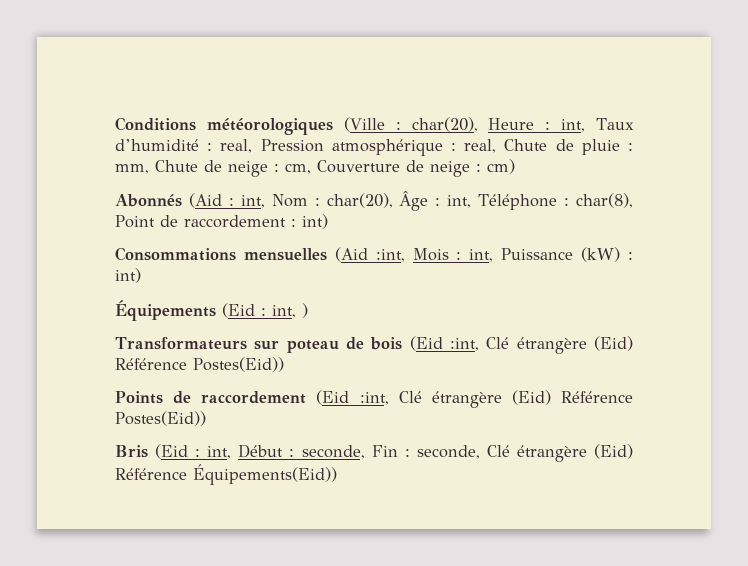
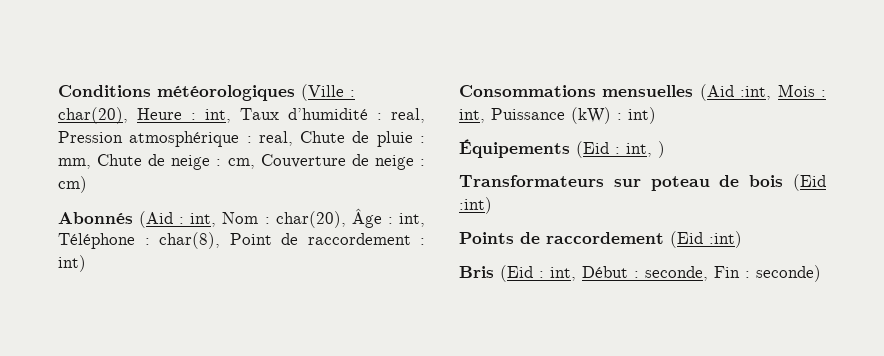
[449,336,634,354] [115,357,284,372] [115,390,633,408] [115,411,206,426] :int, Clé étrangère (Eid) Référence Postes(Eid)) // Points de raccordement (Eid :int, Clé étrangère (Eid) Référence Postes(Eid)) -> [459,197,492,214] [459,231,742,248] :int) // Points de raccordement (Eid :int)
[416,444,633,462] [115,464,337,485] seconde, Clé étrangère (Eid) Référence Équipements(Eid)) -> [756,265,821,282] seconde)

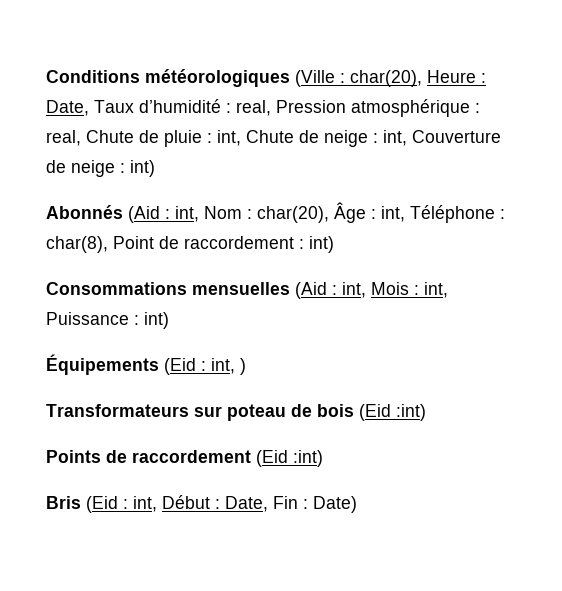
[205,109,231,123] int, -> [46,100,89,116] Date,
[58,158,91,169] mm, -> [217,130,241,146] int,
[227,158,255,169] cm, -> [383,130,407,146] int,
[58,176,87,193] cm) -> [130,160,155,177] int)
[740,86,772,100] :int, -> [332,282,366,298] : int,
[571,107,611,124] (kW) -> (129, 318) none
[645,266,708,281] seconde, -> [225,496,268,512] Date,
[756,265,821,282] seconde) -> [313,496,357,513] Date)

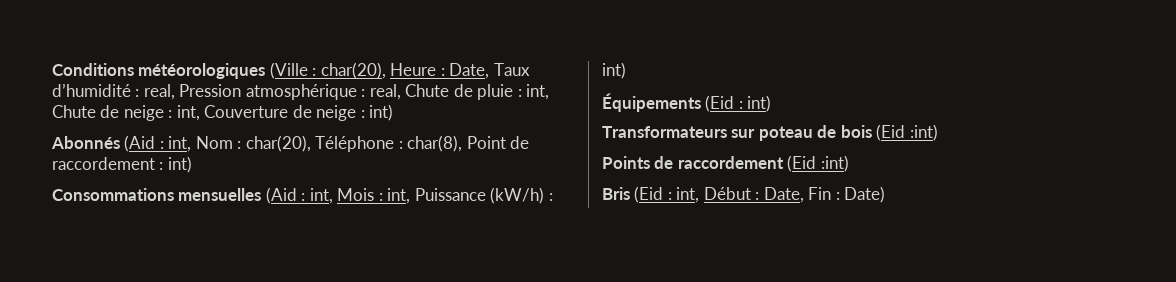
[334,202,405,223] Âge : int, -> (311, 143) none
(129, 318) none -> [490,187,545,204] (kW/h)
[211,358,246,375] int, ) -> [747,95,772,112] int)

